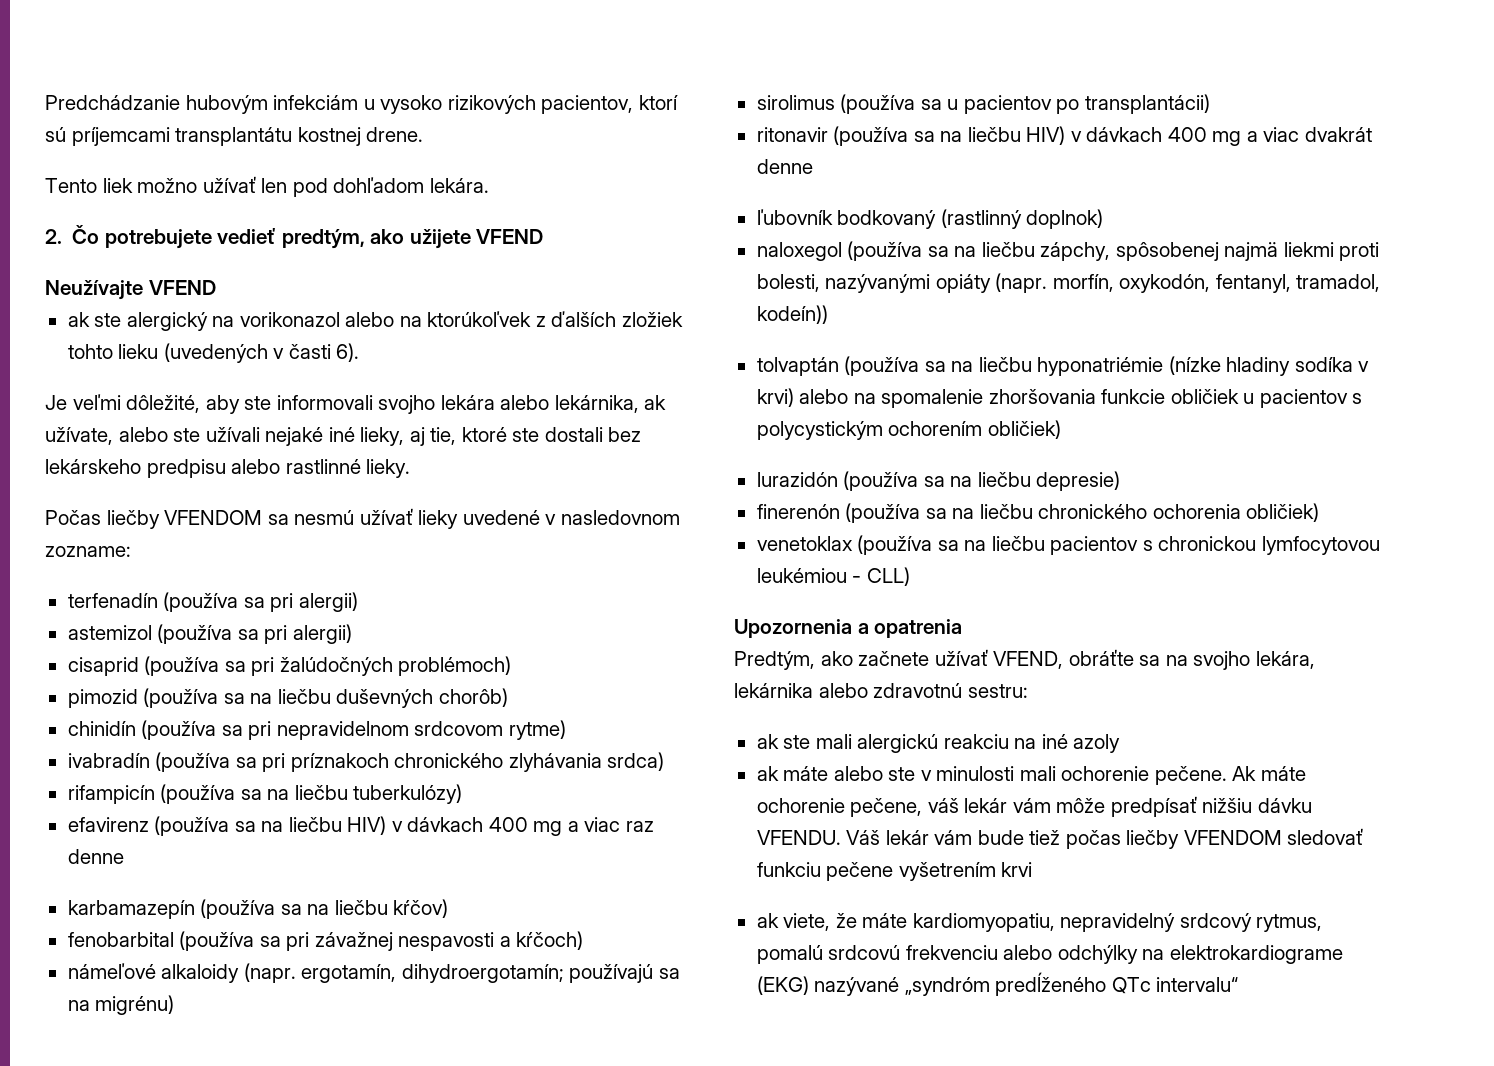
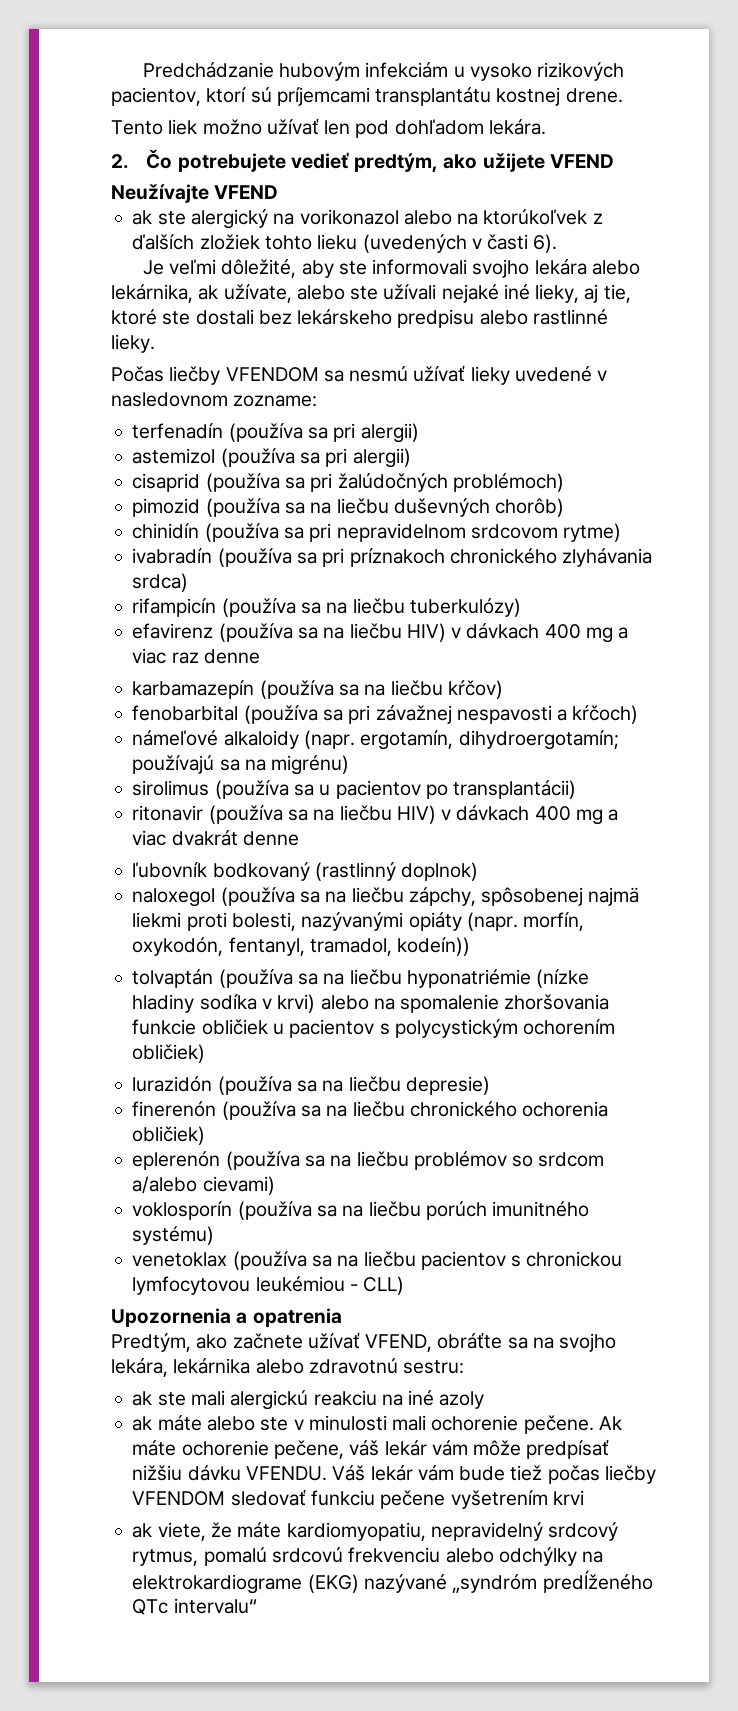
(1320, 512) none -> [132,1151,605,1170] [132,1176,275,1195] [132,1201,590,1220] [132,1226,215,1245] // eplerenón (používa sa na liečbu problémov so srdcom a/alebo cievami) // voklosporín (používa sa na liečbu porúch imunitného systému)

